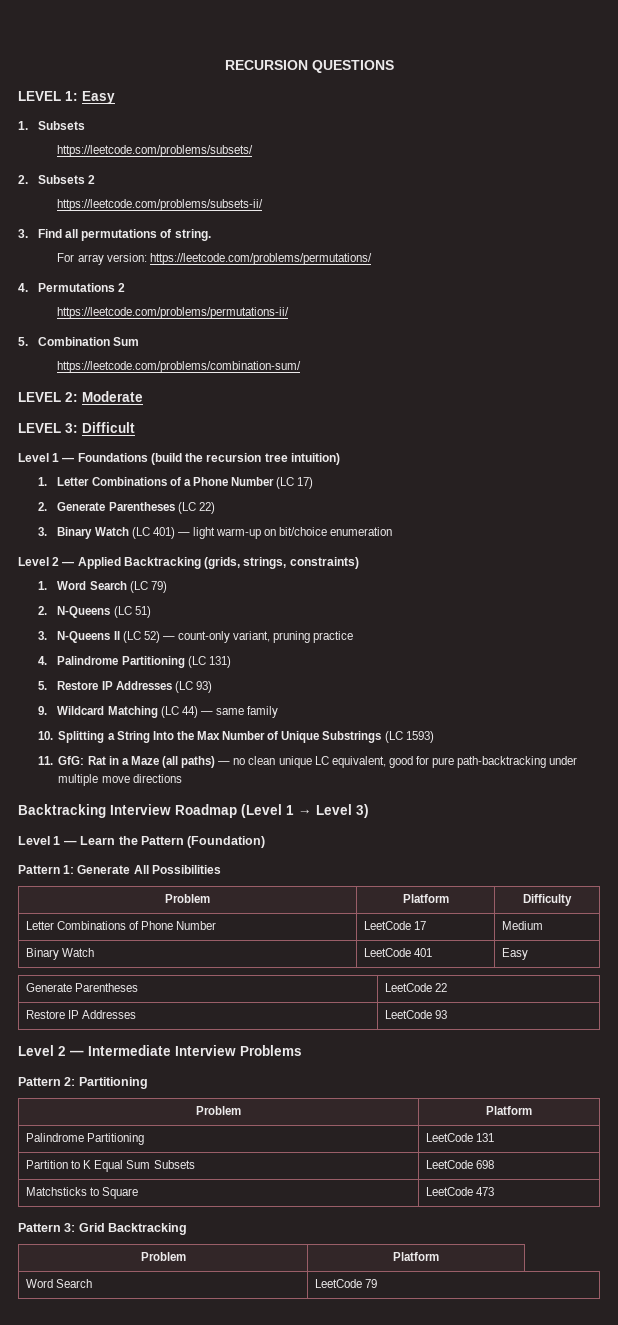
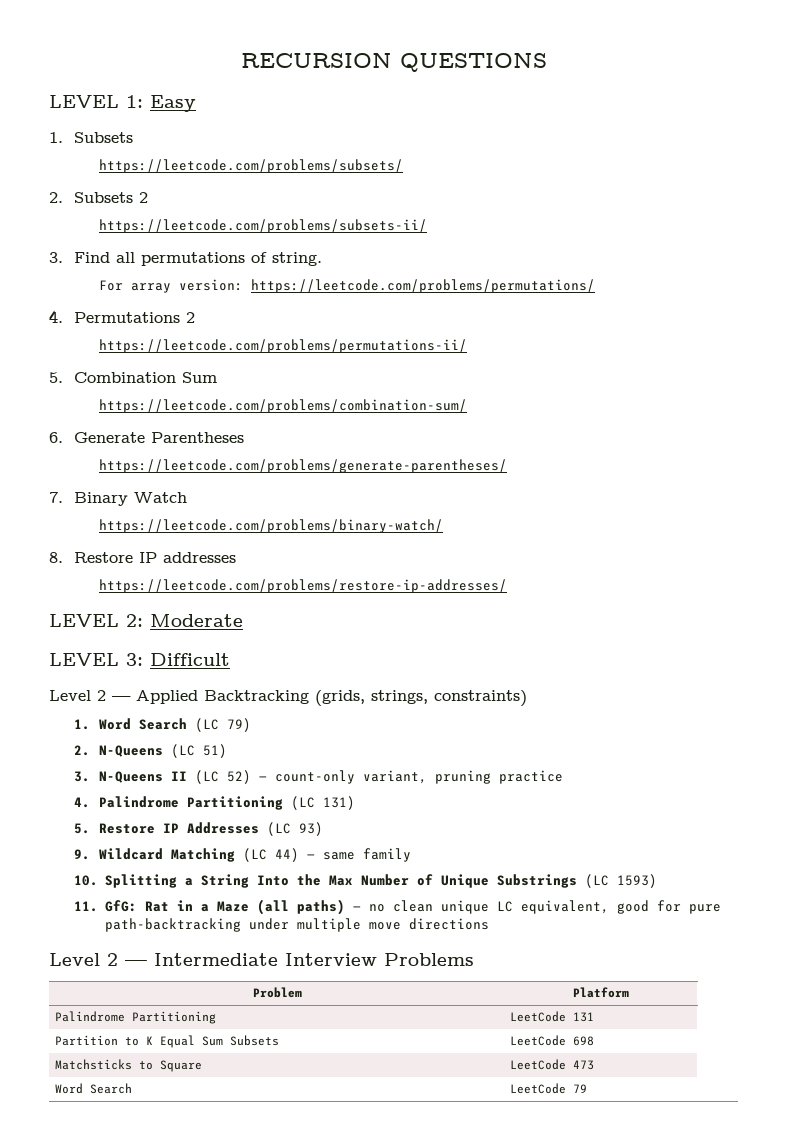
(302, 367) none -> [49,432,245,443] [99,459,508,473] [49,492,188,506] [99,519,444,533] [49,552,237,563] [99,579,508,593] // 6. Generate Parentheses // https://leetcode.com/problems/generate-parentheses/ // 7. Binary Watch // https://leetcode.com/problems/binary-watch/ // 8. Restore IP addresses // https://leetcode.com/problems/restore-ip-addresses/
[18,453,340,465] [37,477,314,489] [37,502,215,514] [37,527,393,539] // Level 1 — Foundations (build the recursion tree intuition) // 1. Letter Combinations of a Phone Number (LC 17) // 2. Generate Parentheses (LC 22) // 3. Binary Watch (LC 401) — light warm-up on bit/choice enumeration -> (230, 659) none
[18,804,369,818] [18,836,266,848] [18,865,221,874] [165,894,210,903] [402,894,449,903] [523,894,572,906] [25,921,217,930] [363,921,427,930] [501,921,543,930] [25,948,95,960] [363,948,433,957] [501,948,528,960] [25,983,139,992] [384,983,448,992] [25,1010,137,1019] [384,1010,448,1019] // Backtracking Interview Roadmap (Level 1 → Level 3) // Level 1 — Learn the Pattern (Foundation) // Pattern 1: Generate All Possibilities // Problem | Platform | Difficulty // Letter Combinations of Phone Number | LeetCode 17 | Medium // Binary Watch | LeetCode 401 | Easy // Generate Parentheses | LeetCode 22 // Restore IP Addresses | LeetCode 93 -> (489, 924) none
[18,1077,148,1089] // Pattern 2: Partitioning -> (474, 959) none
[18,1223,188,1235] [140,1252,186,1261] [393,1252,439,1261] // Pattern 3: Grid Backtracking // Problem | Platform -> (595, 1065) none

